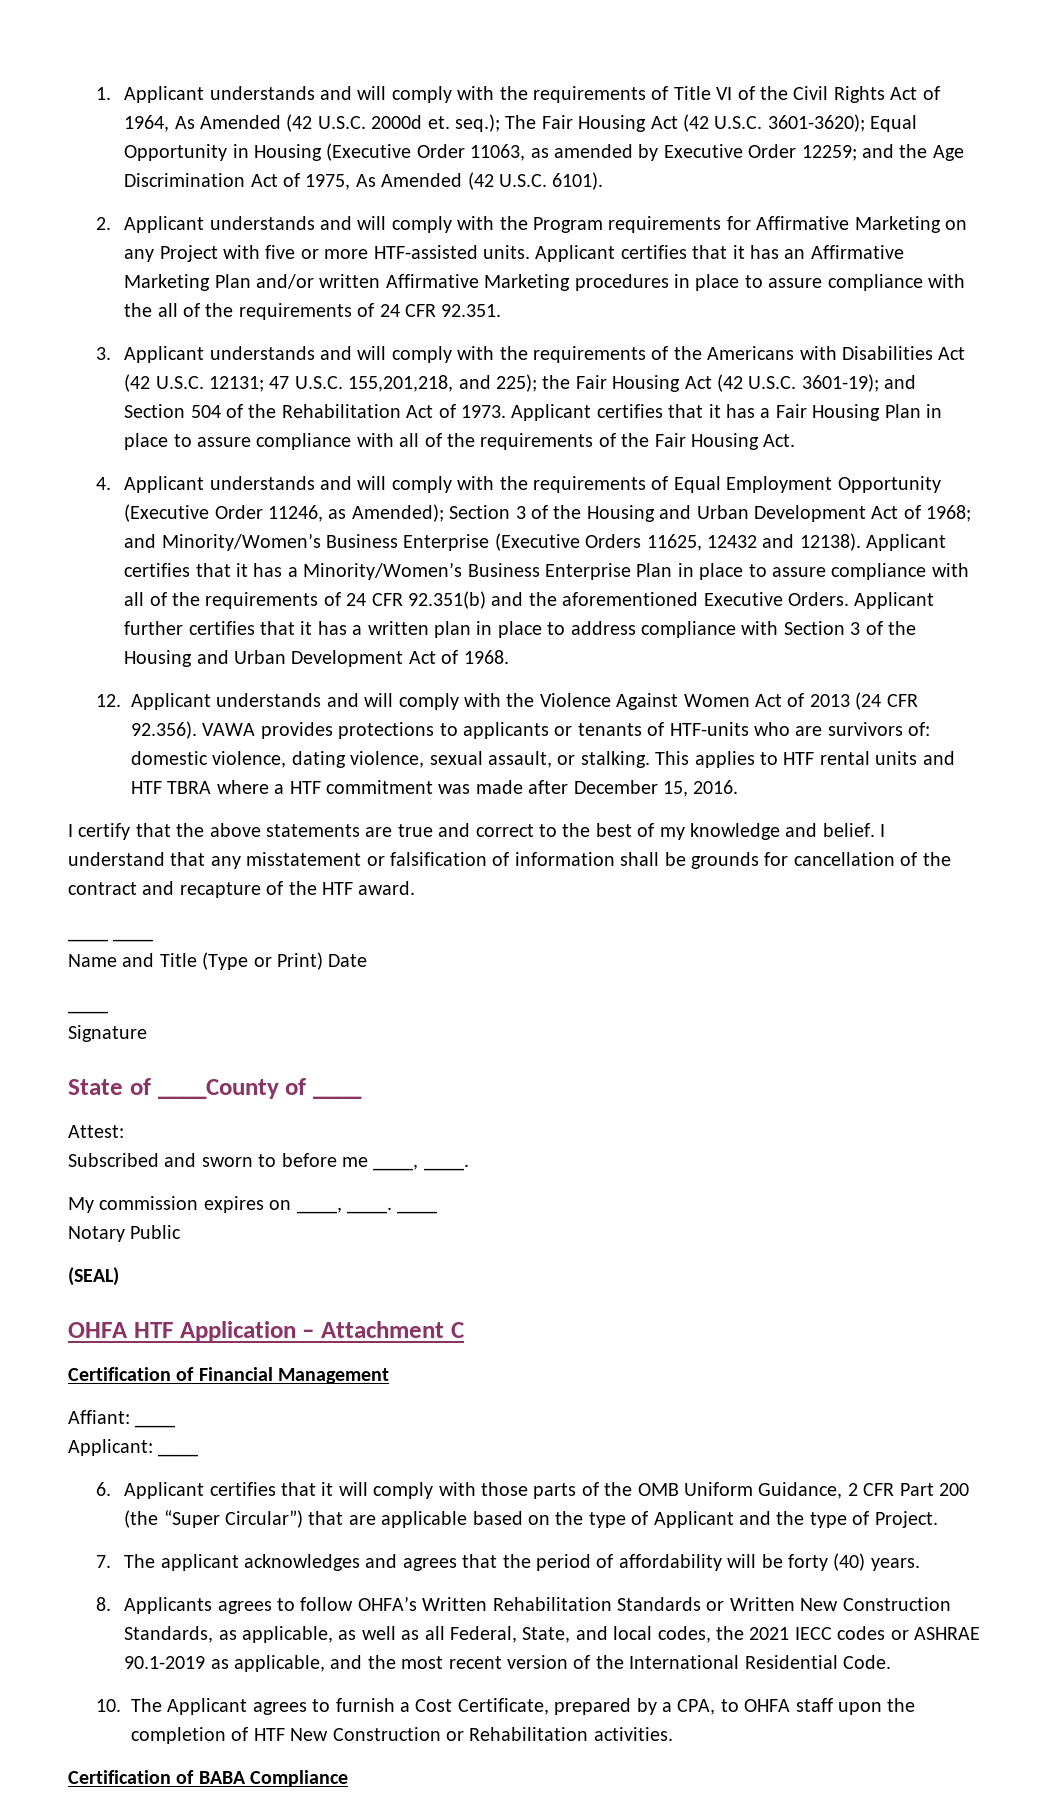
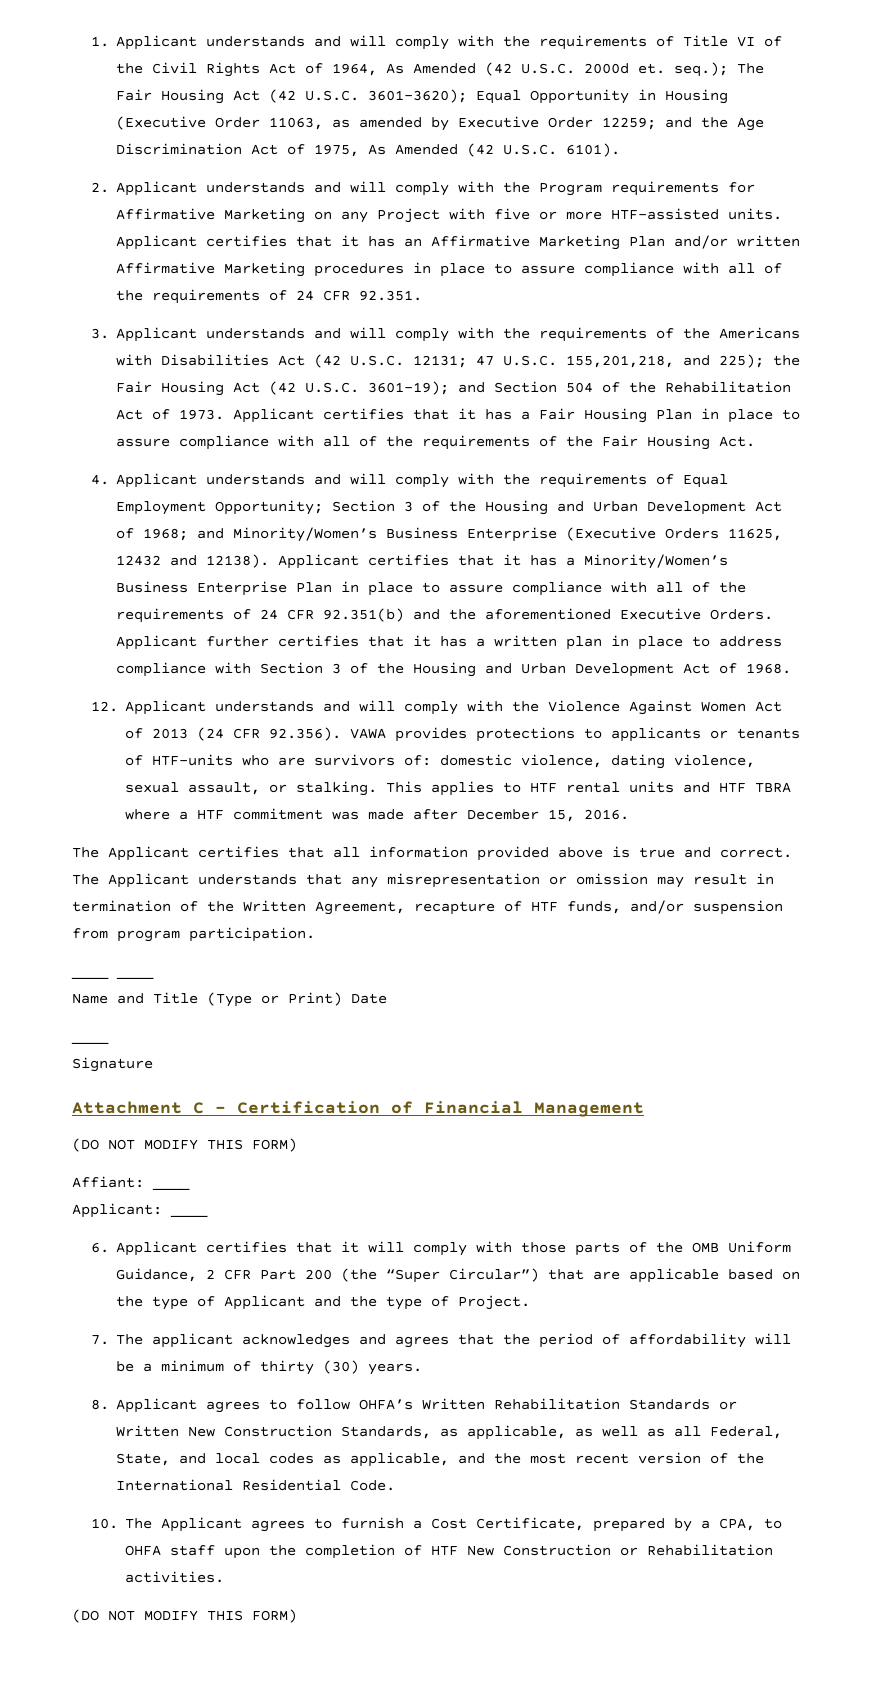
[124,303,153,317] the -> (720, 268) none
[837,476,941,493] [124,504,444,522] Opportunity (Executive Order 11246, as Amended); -> [215,500,324,515] Opportunity;
[68,823,886,840] [68,852,951,869] [68,881,416,898] I certify that the above statements are true and correct to the best of my knowledge and belief. I understand that any misstatement or falsification of information shall be grounds for cancellation of the contract and recapture of the HTF award. -> [72,846,792,861] [72,873,774,888] [72,900,783,915] [72,927,315,942] The Applicant certifies that all information provided above is true and correct. The Applicant understands that any misrepresentation or omission may result in termination of the Written Agreement, recapture of HTF funds, and/or suspension from program participation.
[68,1078,307,1099] [313,1095,362,1099] [68,1125,124,1138] [68,1153,469,1171] [68,1196,438,1214] [68,1225,182,1242] [68,1267,119,1286] [68,1321,315,1342] State of ____County of ____ // Attest: // Subscribed and sworn to before me ____, ____. // My commission expires on ____, ____. ____ // Notary Public // (SEAL) // OHFA HTF Application – -> (153, 1064) none
(464, 1330) // -> [215,1106,226,1113] –
(390, 1376) none -> [72,1138,297,1152] // (DO NOT MODIFY THIS FORM)
[787,1553,866,1571] forty (40) -> [143,1360,360,1375] a minimum of thirty (30)
[124,1597,213,1614] Applicants -> [116,1398,198,1413] Applicant
[657,1626,980,1643] [124,1656,206,1669] codes, the 2021 IECC codes or ASHRAE 90.1-2019 -> [269,1453,315,1464] codes
[68,1770,349,1787] Certification of BABA Compliance -> [72,1609,297,1623] (DO NOT MODIFY THIS FORM)

